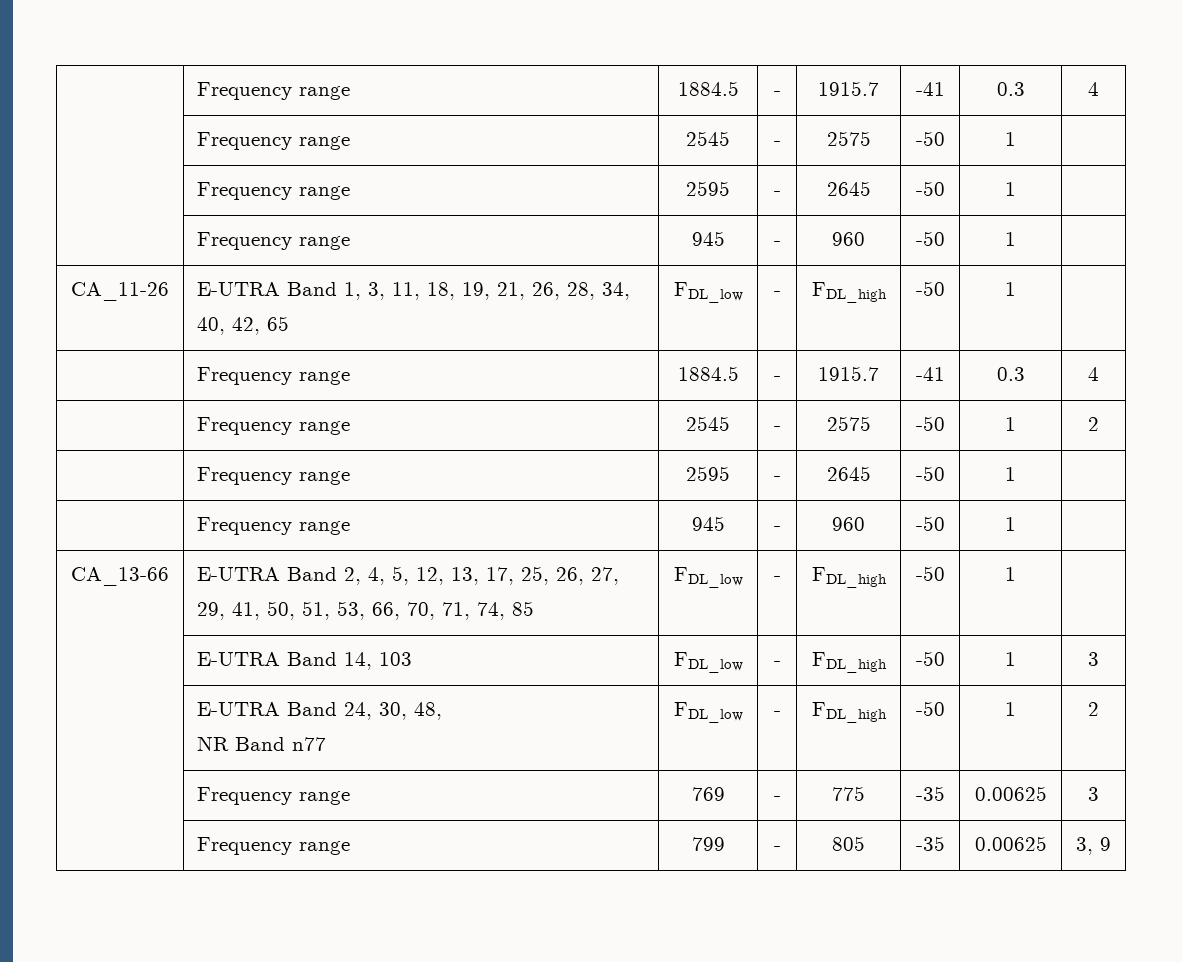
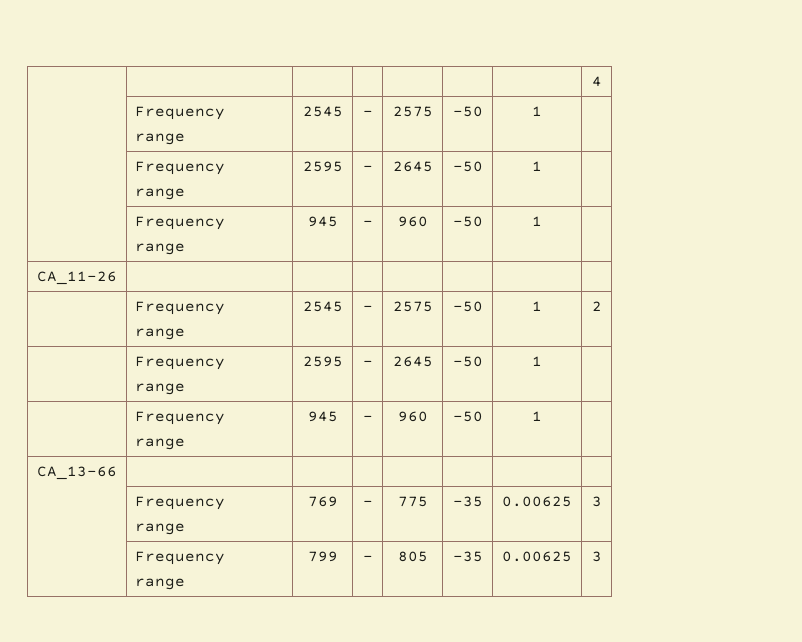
[197,82,351,100] [677,81,739,96] [773,91,781,96] [818,81,879,96] [915,82,945,96] [996,82,1025,96] | Frequency range | 1884.5 | - | 1915.7 | -41 | 0.3 -> (591, 81) | | | | | |
[197,282,631,300] [197,316,290,335] [673,282,743,303] [773,291,781,296] [811,282,887,303] [915,281,945,296] [1005,282,1016,296] [197,367,351,385] [677,366,739,381] [773,376,781,381] [818,366,879,381] [915,367,945,381] [996,367,1025,381] [1088,367,1099,381] E-UTRA Band 1, 3, 11, 18, 19, 21, 26, 28, 34, 40, 42, 65 | FDL_low | - | FDL_high | -50 | 1 | // | Frequency range | 1884.5 | - | 1915.7 | -41 | 0.3 | 4 -> (117, 278) | | | | | |
[197,566,620,585] [197,601,535,620] [673,567,743,588] [773,576,781,581] [811,567,887,588] [915,566,945,581] [1005,567,1016,581] [197,652,413,670] [673,652,743,673] [773,661,781,666] [811,652,887,673] [915,651,945,666] [1005,652,1016,666] [1088,652,1099,666] [197,702,443,720] [197,736,327,751] [673,702,743,723] [773,711,781,716] [811,702,887,723] [915,701,945,716] [1005,702,1016,716] [1088,702,1099,716] E-UTRA Band 2, 4, 5, 12, 13, 17, 25, 26, 27, 29, 41, 50, 51, 53, 66, 70, 71, 74, 85 | FDL_low | - | FDL_high | -50 | 1 | // | E-UTRA Band 14, 103 | FDL_low | - | FDL_high | -50 | 1 | 3 // | E-UTRA Band 24, 30, 48, // NR Band n77 | FDL_low | - | FDL_high | -50 | 1 | 2 -> (117, 473) | | | | | |
[1076,837,1111,855] 3, 9 -> [591,551,602,562] 3

